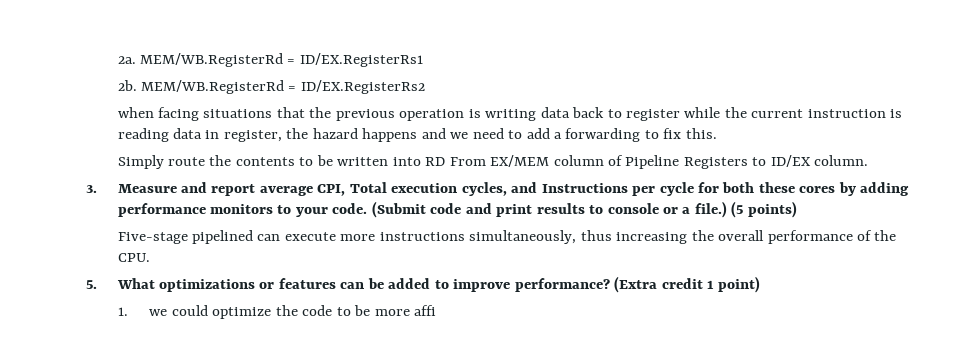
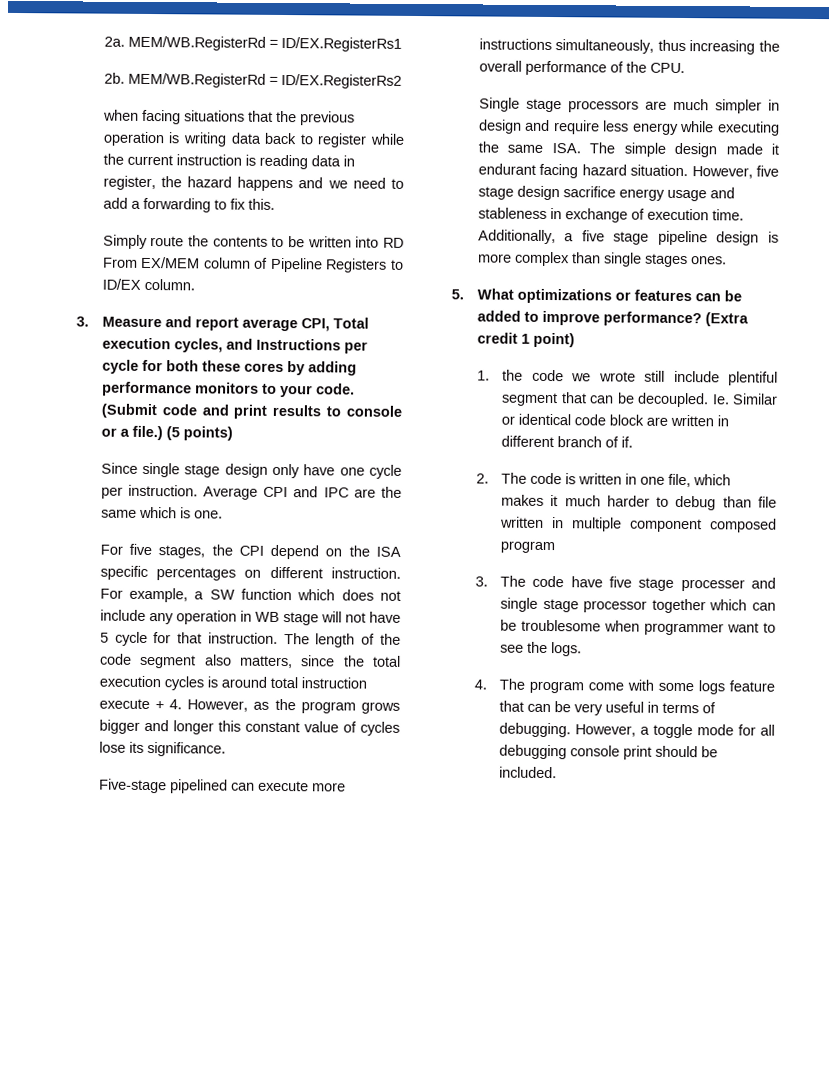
(797, 209) none -> [100,462,403,479] [100,484,402,500] [100,506,223,519] [99,543,402,560] [99,565,401,581] [99,587,402,603] [99,609,402,626] [99,631,402,648] [99,653,401,669] [98,675,367,691] [98,698,400,714] [98,719,400,736] [98,741,226,757] // Since single stage design only have one cycle per instruction. Average CPI and IPC are the same which is one. // For five stages, the CPI depend on the ISA specific percentages on different instruction. For example, a SW function which does not include any operation in WB stage will not have 5 cycle for that instruction. The length of the code segment also matters, since the total execution cycles is around total instruction execute + 4. However, as the program grows bigger and longer this constant value of cycles lose its significance.
(150, 257) none -> [478,97,780,114] [478,119,780,136] [477,141,779,158] [477,163,779,179] [477,185,735,202] [477,207,744,223] [477,229,779,246] [477,251,727,268] // Single stage processors are much simpler in design and require less energy while executing the same ISA. The simple design made it endurant facing hazard situation. However, five stage design sacrifice energy usage and stableness in exchange of execution time. Additionally, a five stage pipeline design is more complex than single stages ones.
[149,305,436,319] we could optimize the code to be more affi -> [502,369,778,386] [501,392,778,408] [501,413,730,427] [501,435,634,448] [475,472,732,488] [501,494,777,511] [500,516,777,533] [500,540,556,554] [474,575,776,592] [500,597,776,614] [500,619,776,636] [500,641,583,657] [473,678,775,695] [499,700,717,716] [499,722,775,739] [499,744,719,760] [499,766,558,779] the code we wrote still include plentiful segment that can be decoupled. Ie. Similar or identical code block are written in different branch of if. // 2. The code is written in one file, which makes it much harder to debug than file written in multiple component composed program // 3. The code have five stage processer and single stage processor together which can be troublesome when programmer want to see the logs. // 4. The program come with some logs feature that can be very useful in terms of debugging. However, a toggle mode for all debugging console print should be included.

